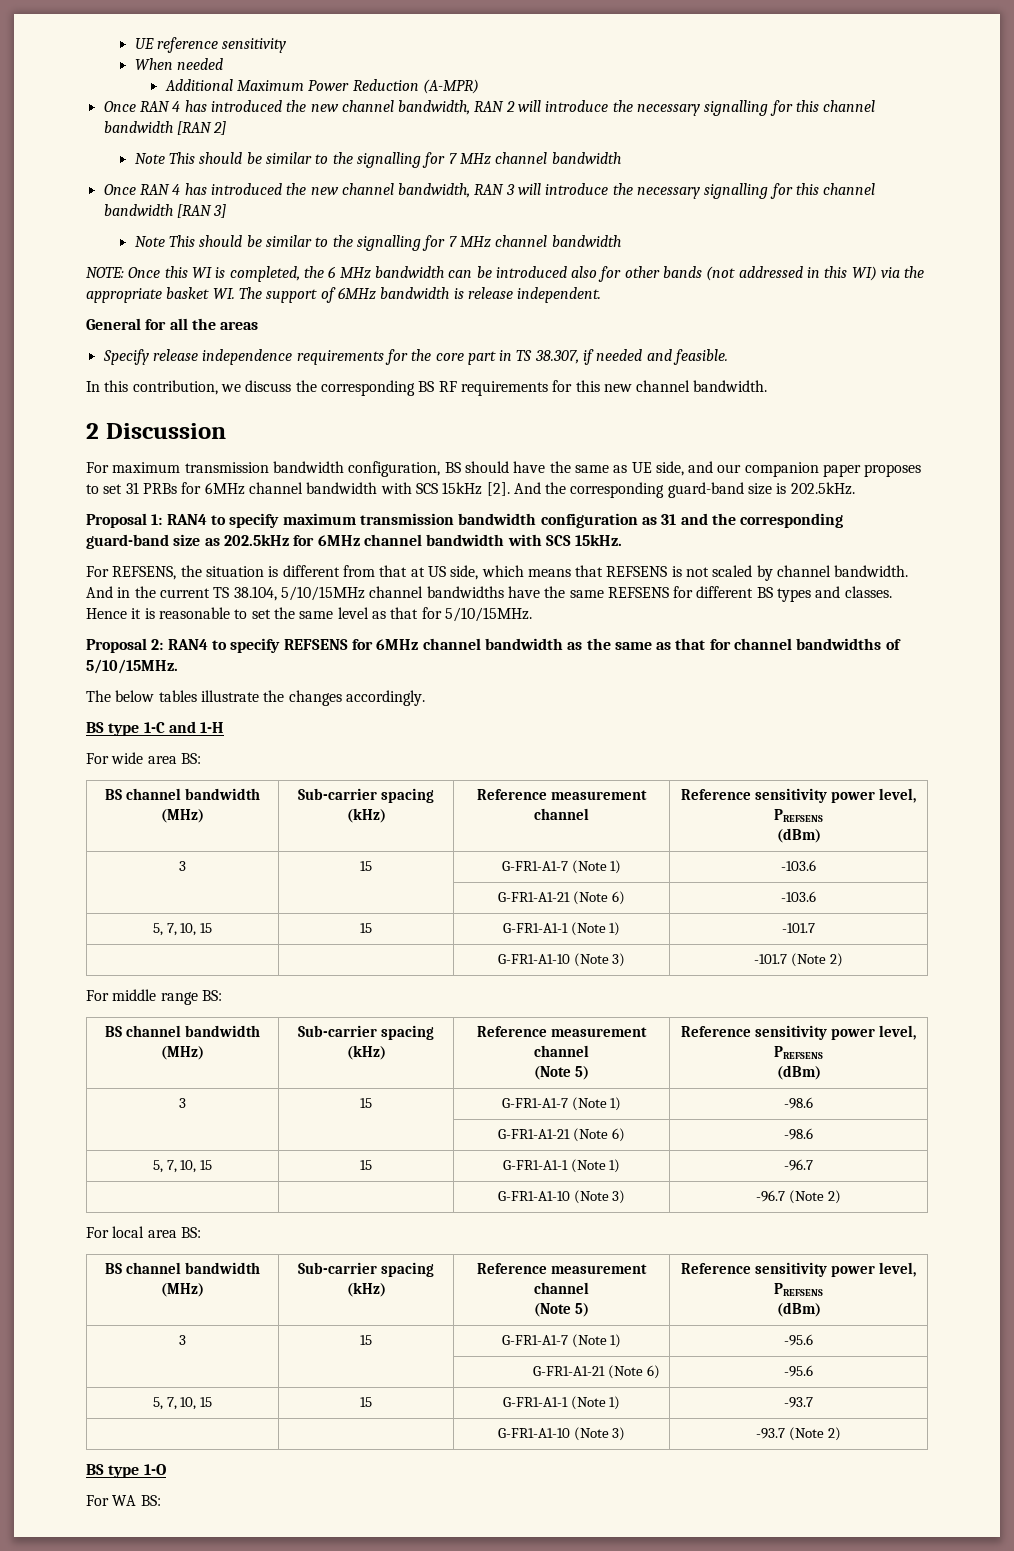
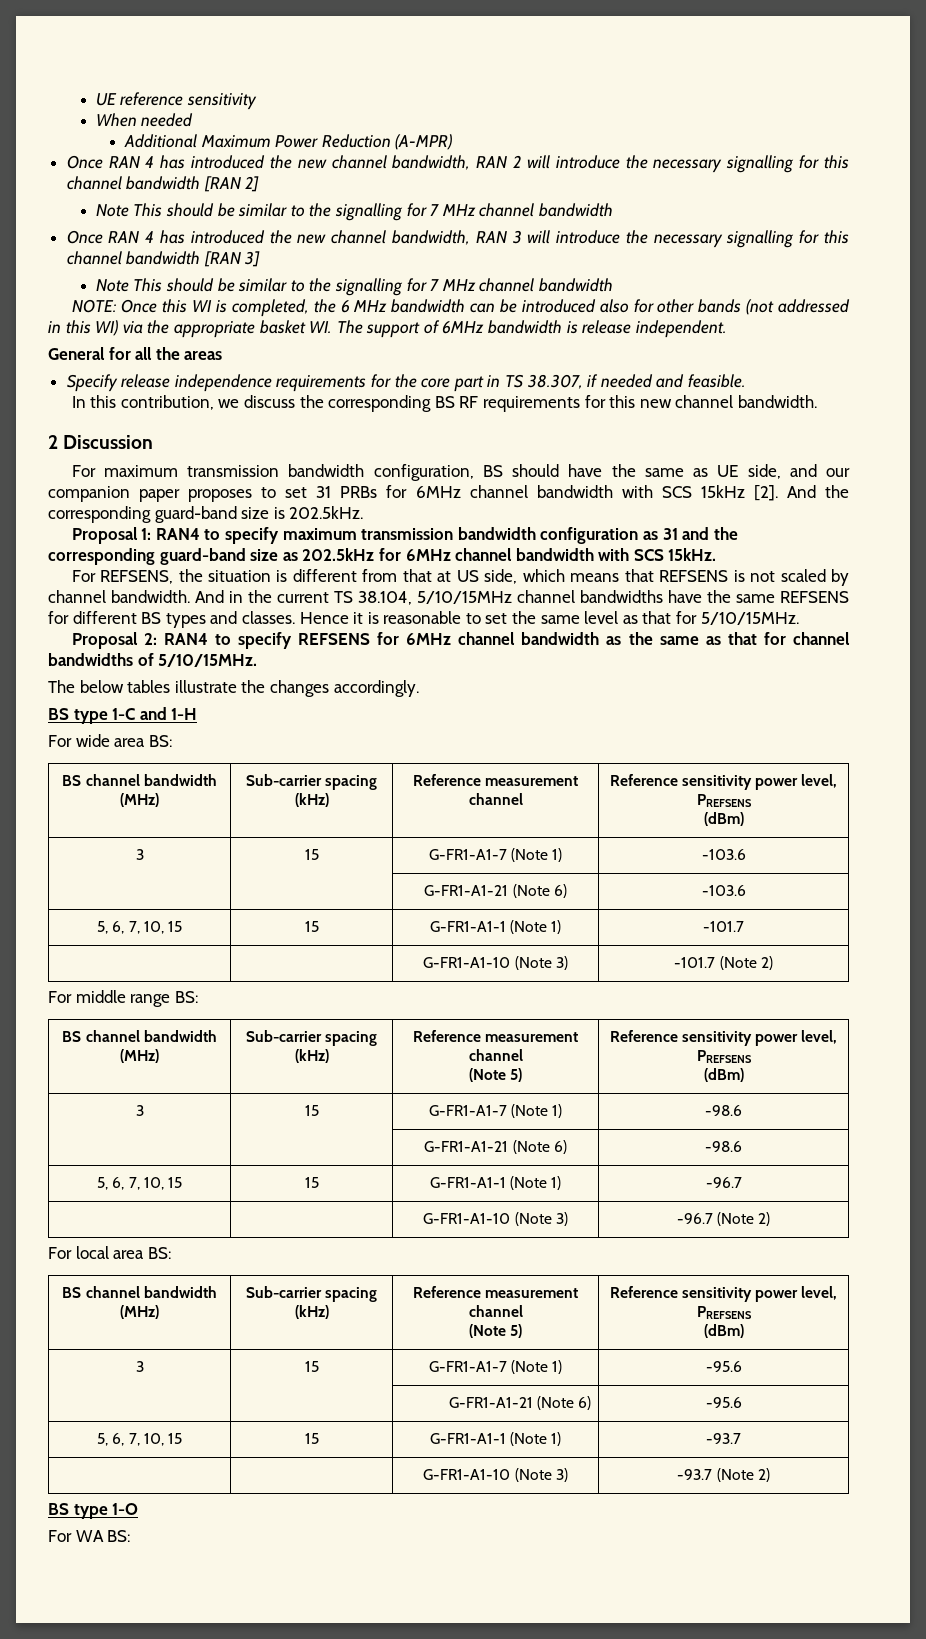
(163, 929) none -> [112,921,125,934] 6,
(163, 1166) none -> [112,1177,125,1190] 6,
(163, 1403) none -> [112,1433,125,1446] 6,

